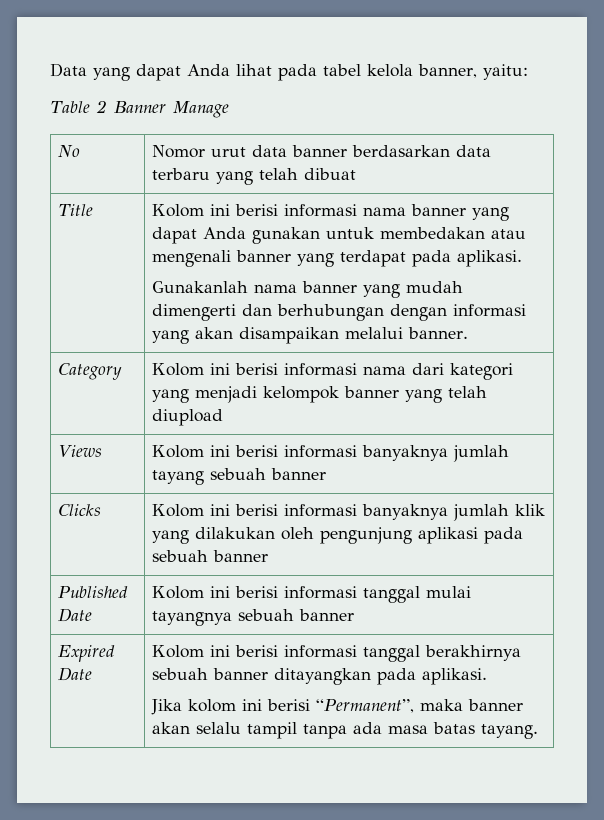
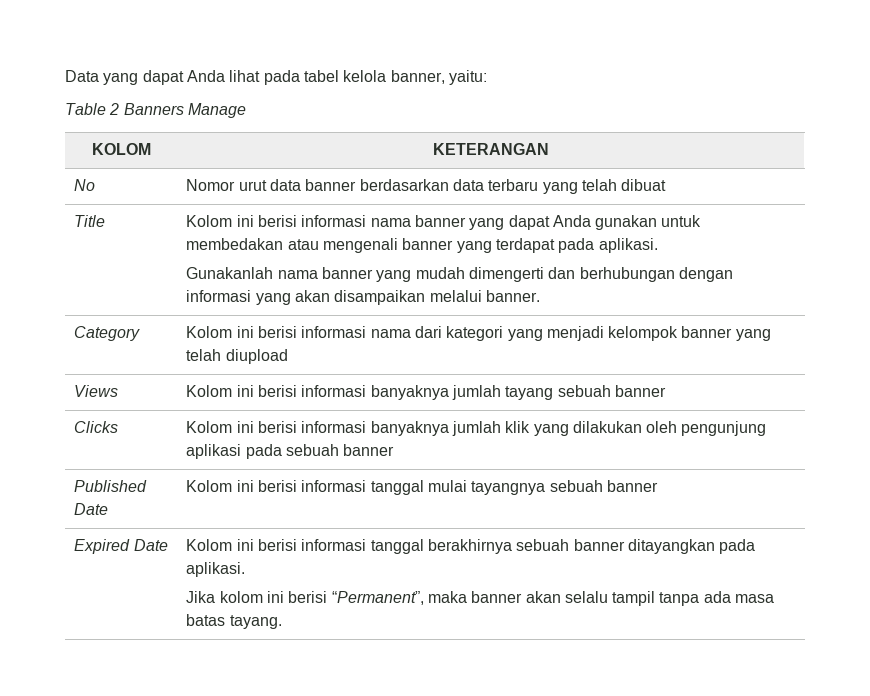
[113,101,166,113] Banner -> [123,103,184,115] Banners
(229, 109) none -> [92,143,151,155] [433,143,549,155] // KOLOM | KETERANGAN

